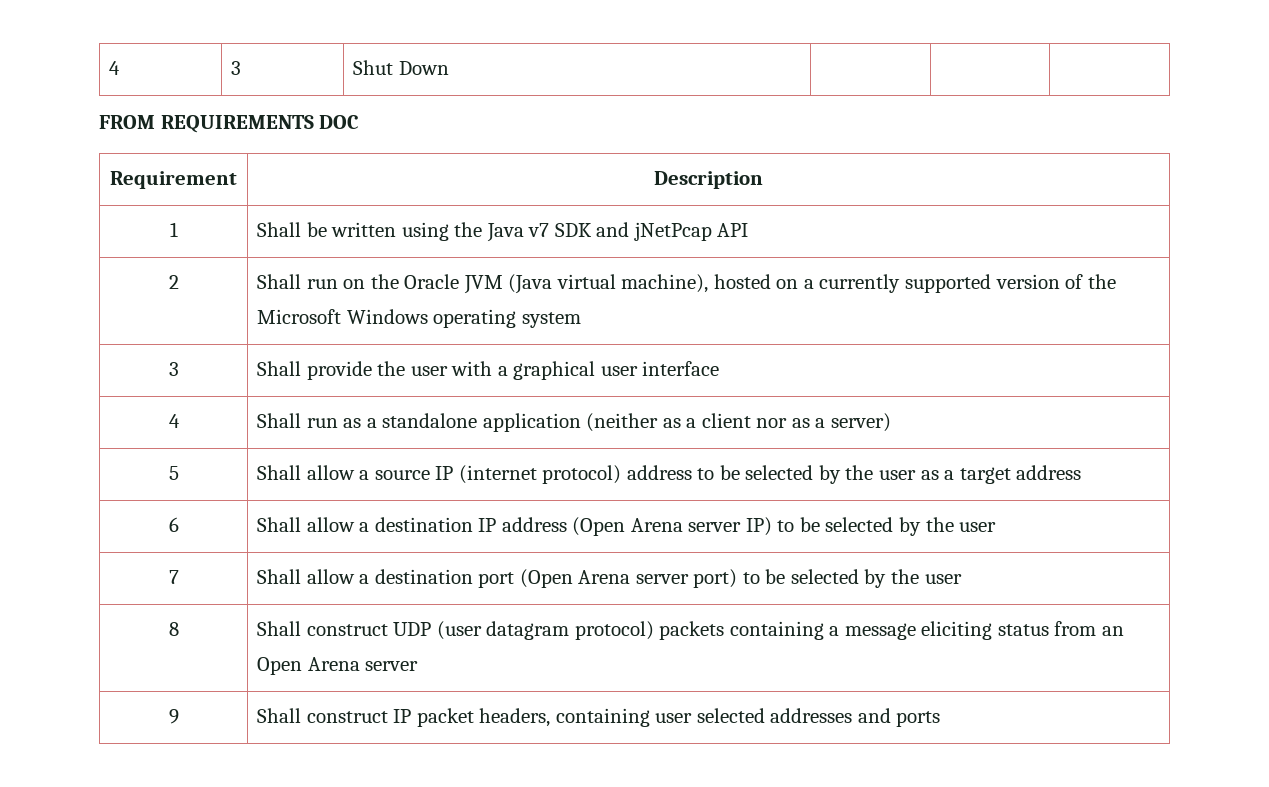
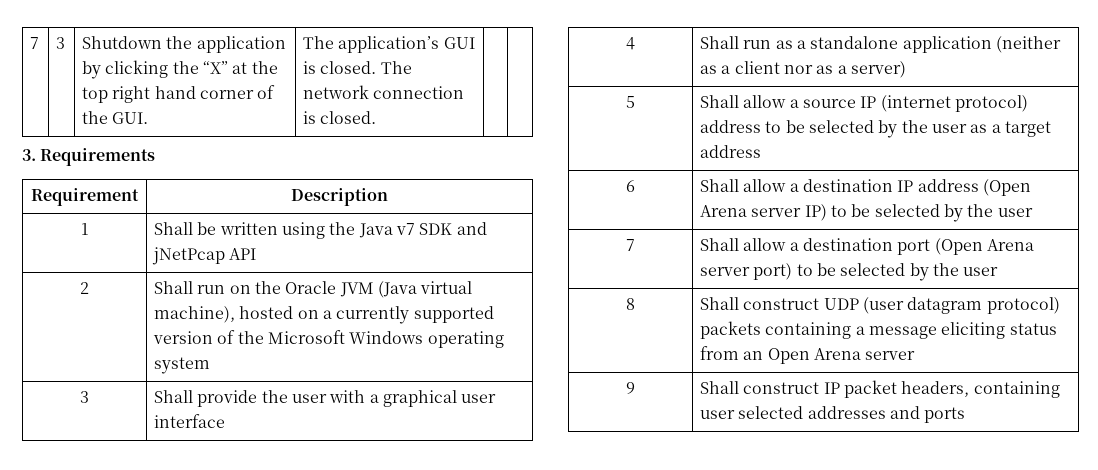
[109,61,121,75] [231,61,242,75] [353,60,449,75] [99,115,360,133] 4 | 3 | Shut Down | | | // FROM REQUIREMENTS DOC -> [30,37,40,49] [56,37,66,49] [82,36,286,53] [82,60,278,79] [82,85,276,103] [82,111,149,124] [303,36,475,53] [303,61,412,74] [303,85,465,99] [303,111,377,124] [22,148,156,166] 7 | 3 | Shutdown the application by clicking the “X” at the top right hand corner of the GUI. | The application’s GUI is closed. The network connection is closed. | | // 3. Requirements

